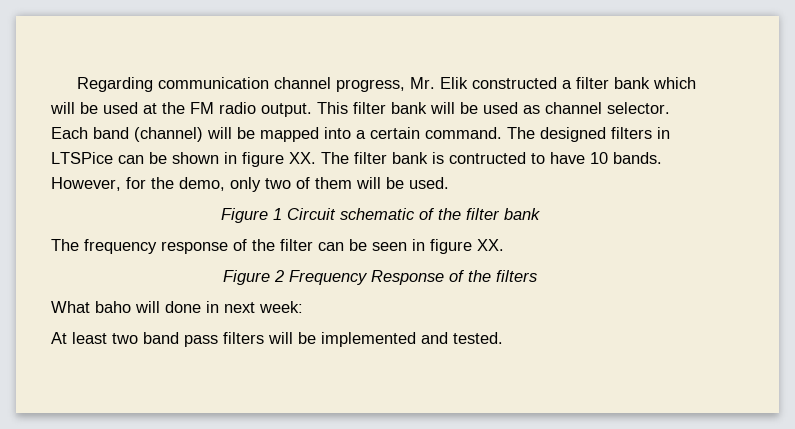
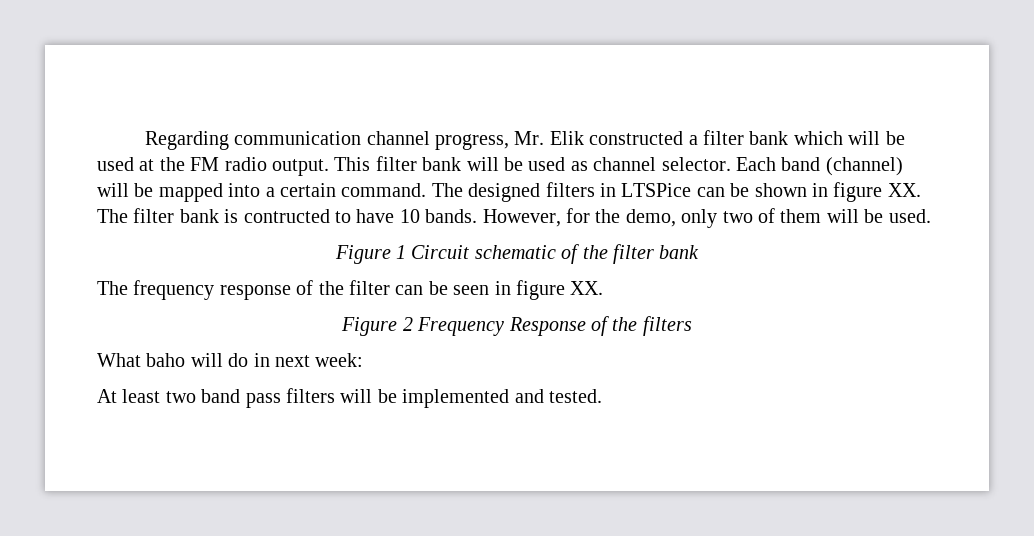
[165,301,201,313] done -> [228,353,249,367] do

